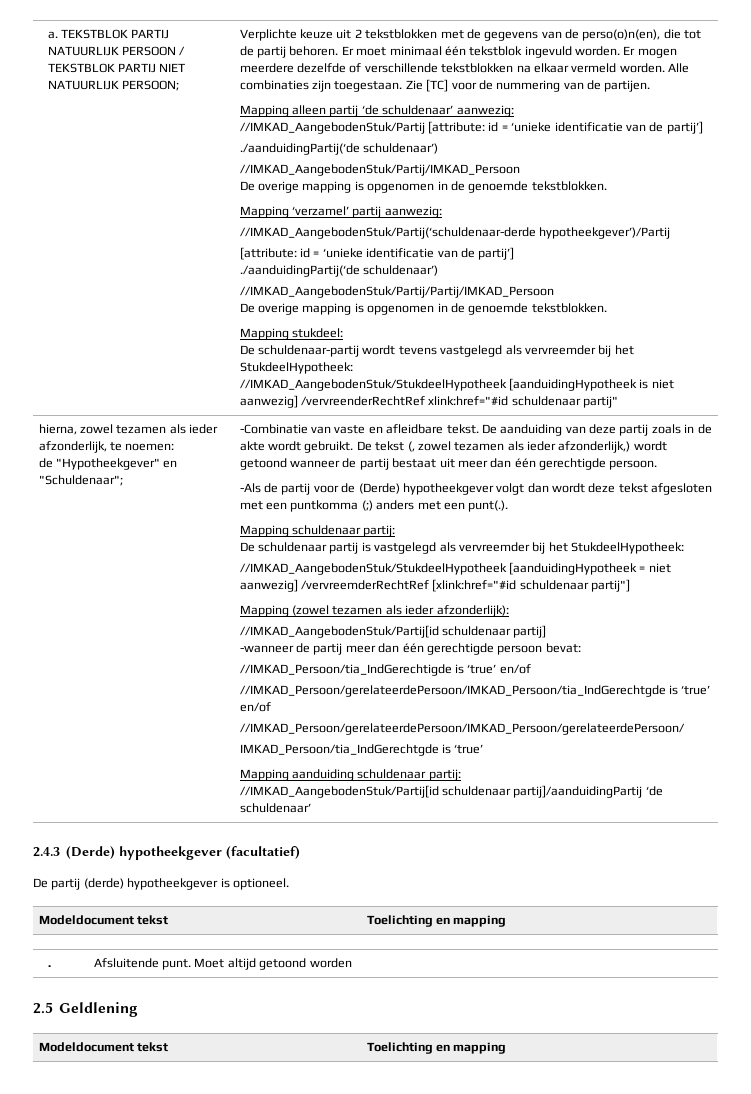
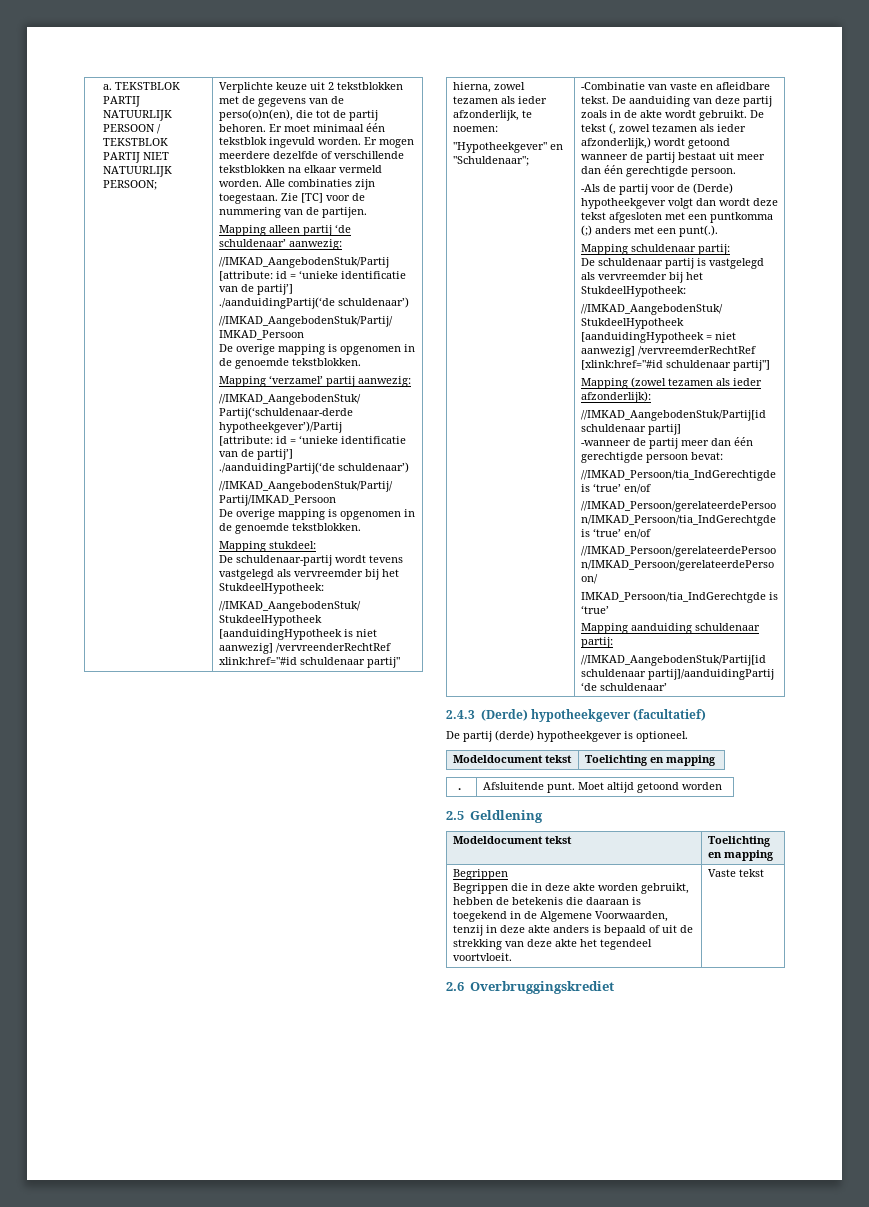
[38,458,53,468] de -> (498, 129) none
(507, 1048) none -> [452,869,508,880] [452,883,689,894] [452,897,641,905] [452,911,668,922] [452,925,693,936] [452,939,652,950] [452,953,512,961] [707,869,764,877] [446,981,614,994] // Begrippen // Begrippen die in deze akte worden gebruikt, hebben de betekenis die daaraan is toegekend in de Algemene Voorwaarden, tenzij in deze akte anders is bepaald of uit de strekking van deze akte het tegendeel voortvloeit. | Vaste tekst // 2.6 Overbruggingskrediet

